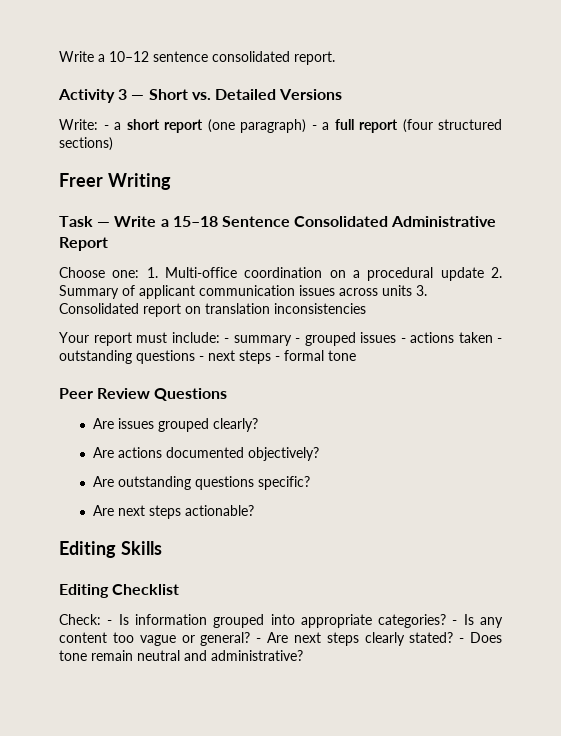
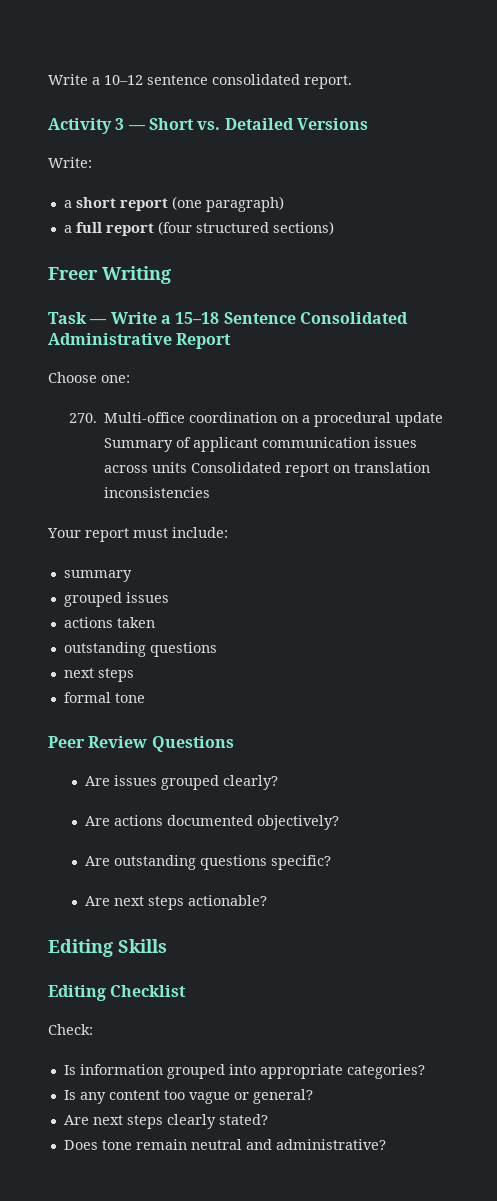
[103,125,109,130] - -> (92, 162) //
[311,125,317,130] - -> (284, 204) //
[146,267,158,278] 1. -> [68,413,97,423] // 270.
[490,267,502,278] 2. -> (444, 419) none
[416,285,427,296] 3. -> (188, 467) none
[224,338,229,343] - -> (228, 532) //
[295,338,300,343] - -> (132, 576) //
[400,338,406,343] - -> (169, 597) //
[497,338,502,343] [59,350,280,364] - outstanding questions - next steps - -> [63,642,217,657] [63,668,134,682] // outstanding questions // next steps //
[107,620,113,625] - -> (93, 1029) //
[452,620,458,625] - -> (425, 1071) //
[256,638,262,643] - -> (313, 1096) //
[459,638,465,643] - -> (268, 1119) //

